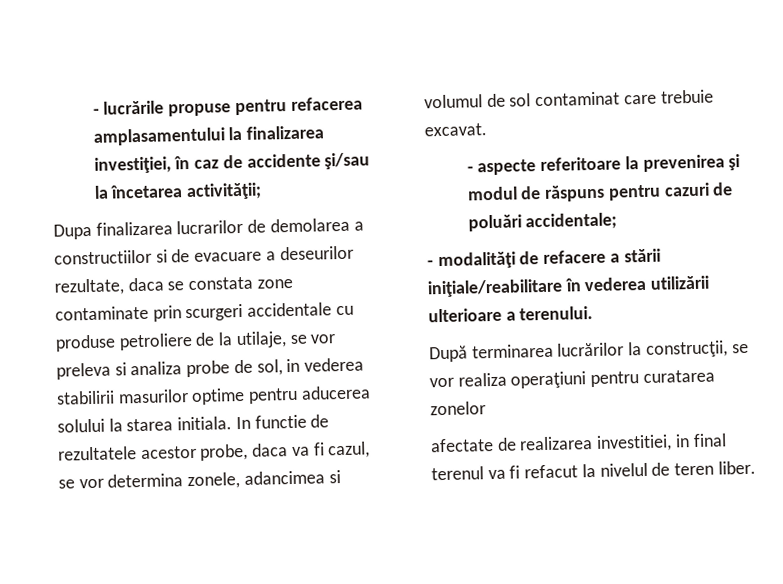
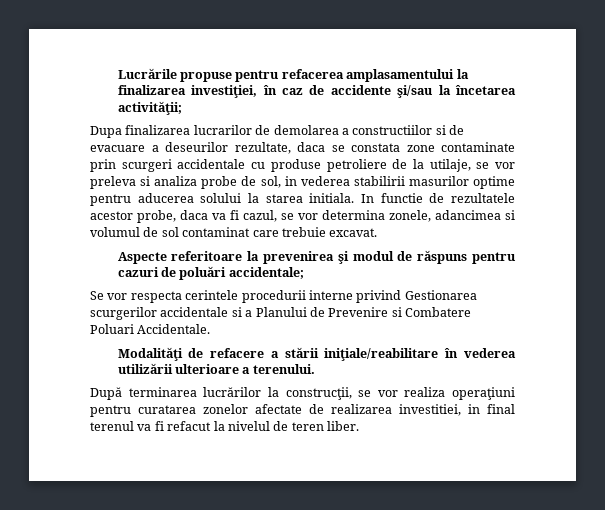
[92,100,165,115] - lucrările -> [117,68,177,79] Lucrările
[466,159,537,176] - aspecte -> [117,252,167,264] Aspecte
[427,251,516,270] - modalităţi -> [90,290,477,303] [90,307,471,320] [90,324,211,334] [117,347,183,361] Se vor respecta cerintele procedurii interne privind Gestionarea scurgerilor accidentale si a Planului de Prevenire si Combatere Poluari Accidentale. // Modalităţi
(486, 408) // -> (248, 409) none

